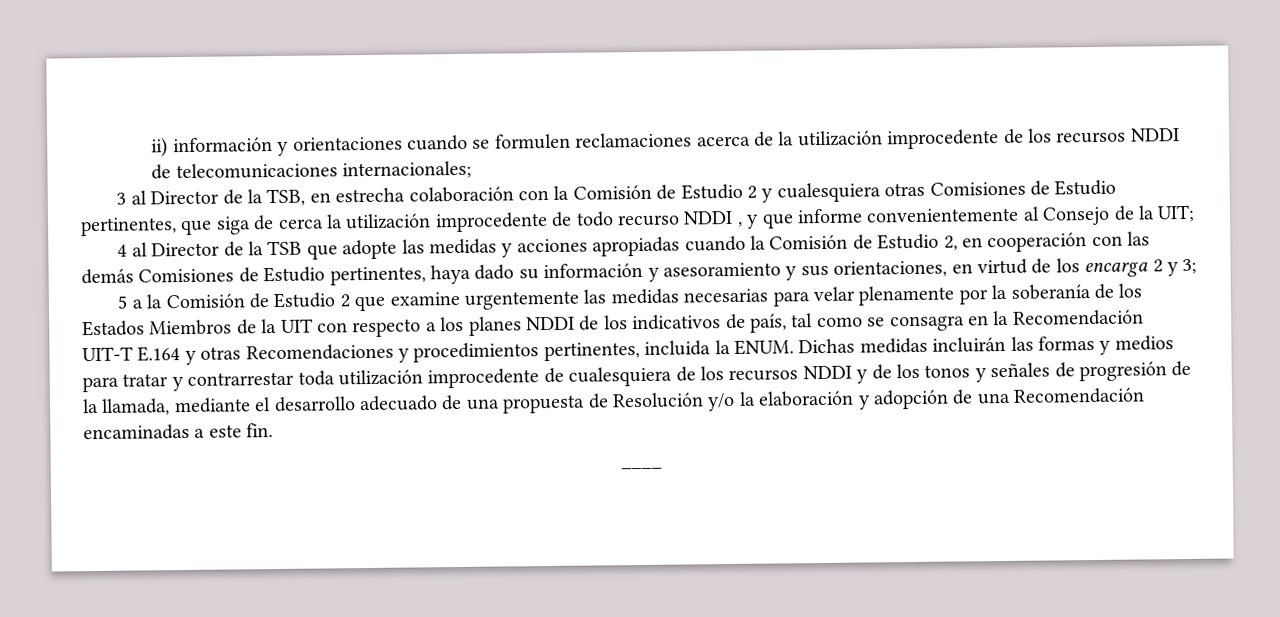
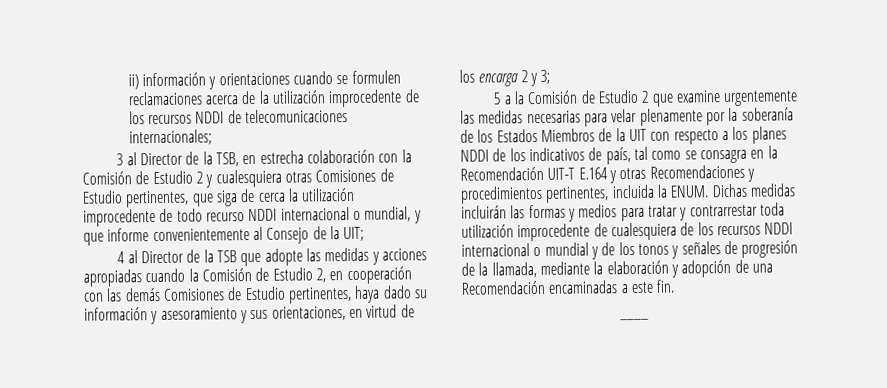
[737,221,743,227] , -> [280,206,412,222] internacional o mundial,
(852, 372) none -> [461,242,589,257] internacional o mundial
[254,392,736,414] el desarrollo adecuado de una propuesta de Resolución y/o -> (590, 268) none

